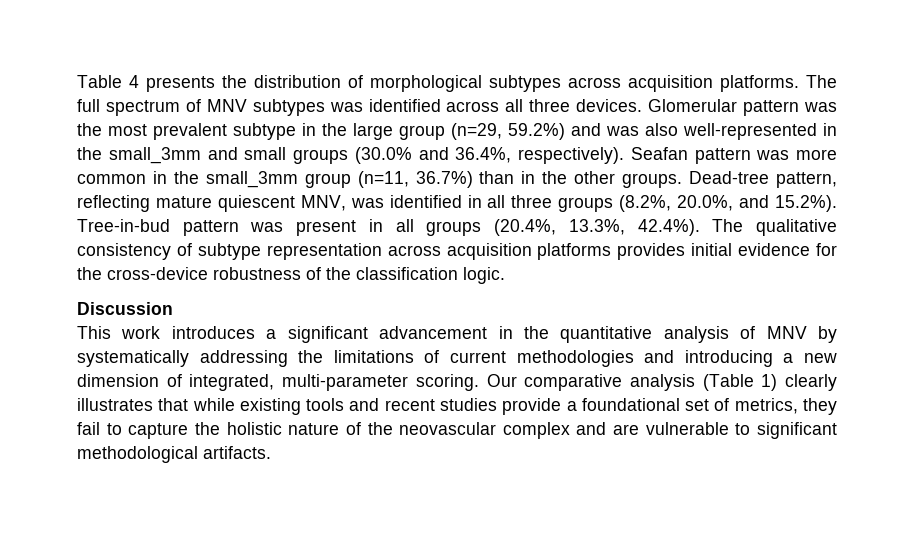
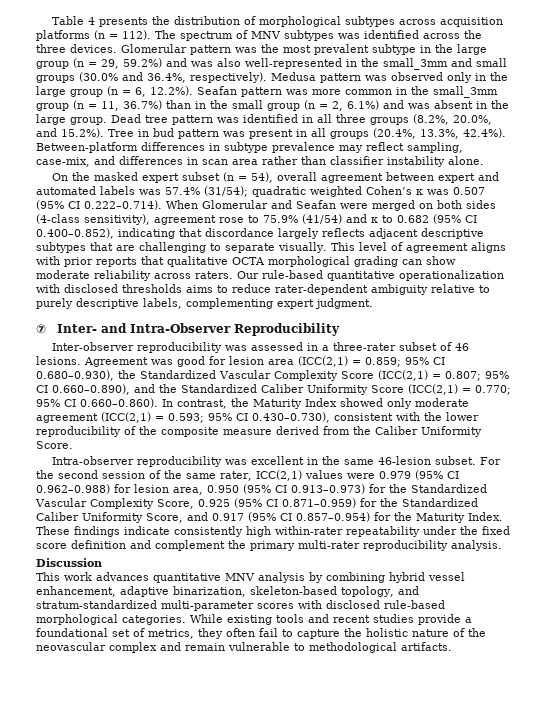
[720,75,837,92] [77,99,100,112] platforms. The full -> [36,30,176,41] platforms (n = 112). The
[505,99,524,112] all -> [464,30,482,39] the
[451,123,502,140] (n=29, -> [73,58,119,69] (n = 29,
(624, 155) none -> [271,72,508,83] [36,86,193,97] Medusa pattern was observed only in the large group (n = 6, 12.2%).
[357,171,409,188] (n=11, -> [73,100,119,111] (n = 11,
[574,171,837,188] [77,195,346,212] other groups. Dead-tree pattern, reflecting mature quiescent MNV, -> [232,100,509,111] [36,114,213,125] small group (n = 2, 6.1%) and was absent in the large group. Dead tree pattern
[77,219,170,232] Tree-in-bud -> [108,128,174,137] Tree in bud
[712,219,838,236] [77,243,837,260] [77,267,505,284] [77,302,173,315] [77,326,837,343] [77,350,838,367] [77,374,838,391] [77,398,235,411] The qualitative consistency of subtype representation across acquisition platforms provides initial evidence for the cross-device robustness of the classification logic. // Discussion // This work introduces a significant advancement in the quantitative analysis of MNV by systematically addressing the limitations of current methodologies and introducing a new dimension of integrated, multi-parameter scoring. Our comparative analysis (Table 1) clearly illustrates that while -> [36,142,463,153] [36,156,484,167] [51,172,499,183] [36,186,485,197] [36,200,496,211] [36,214,477,225] [36,228,484,239] [36,242,506,253] [36,256,456,267] [36,270,504,281] [36,284,490,295] [36,298,373,309] [36,323,341,336] [51,342,469,353] [36,356,445,367] [36,370,509,381] [36,384,511,395] [36,398,469,409] [36,412,479,423] [36,426,482,437] [36,441,73,449] [51,456,501,467] [36,470,459,481] [36,484,487,495] [35,498,478,509] [36,512,503,523] [36,526,510,537] [36,540,502,551] [36,558,102,567] [36,572,465,583] [36,586,419,597] [36,600,445,611] [36,614,223,625] Between-platform differences in subtype prevalence may reflect sampling, case-mix, and differences in scan area rather than classifier instability alone. // On the masked expert subset (n = 54), overall agreement between expert and automated labels was 57.4% (31/54); quadratic weighted Cohen’s κ was 0.507 (95% CI 0.222–0.714). When Glomerular and Seafan were merged on both sides (4-class sensitivity), agreement rose to 75.9% (41/54) and κ to 0.682 (95% CI 0.400–0.852), indicating that discordance largely reflects adjacent descriptive subtypes that are challenging to separate visually. This level of agreement aligns with prior reports that qualitative OCTA morphological grading can show moderate reliability across raters. Our rule-based quantitative operationalization with disclosed thresholds aims to reduce rater-dependent ambiguity relative to purely descriptive labels, complementing expert judgment. // ⑦ Inter- and Intra-Observer Reproducibility // Inter-observer reproducibility was assessed in a three-rater subset of 46 lesions. Agreement was good for lesion area (ICC(2,1) = 0.859; 95% CI 0.680–0.930), the Standardized Vascular Complexity Score (ICC(2,1) = 0.807; 95% CI 0.660–0.890), and the Standardized Caliber Uniformity Score (ICC(2,1) = 0.770; 95% CI 0.660–0.860). In contrast, the Maturity Index showed only moderate agreement (ICC(2,1) = 0.593; 95% CI 0.430–0.730), consistent with the lower reproducibility of the composite measure derived from the Caliber Uniformity Score. // Intra-observer reproducibility was excellent in the same 46-lesion subset. For the second session of the same rater, ICC(2,1) values were 0.979 (95% CI 0.962–0.988) for lesion area, 0.950 (95% CI 0.913–0.973) for the Standardized Vascular Complexity Score, 0.925 (95% CI 0.871–0.959) for the Standardized Caliber Uniformity Score, and 0.917 (95% CI 0.857–0.954) for the Maturity Index. These findings indicate consistently high within-rater repeatability under the fixed score definition and complement the primary multi-rater reproducibility analysis. // Discussion // This work advances quantitative MNV analysis by combining hybrid vessel enhancement, adaptive binarization, skeleton-based topology, and stratum-standardized multi-parameter scores with disclosed rule-based morphological categories. While
(838, 406) none -> [226,628,255,637] often
[613,424,640,435] are -> [185,643,225,651] remain
[757,422,837,439] significant -> (305, 647) none

